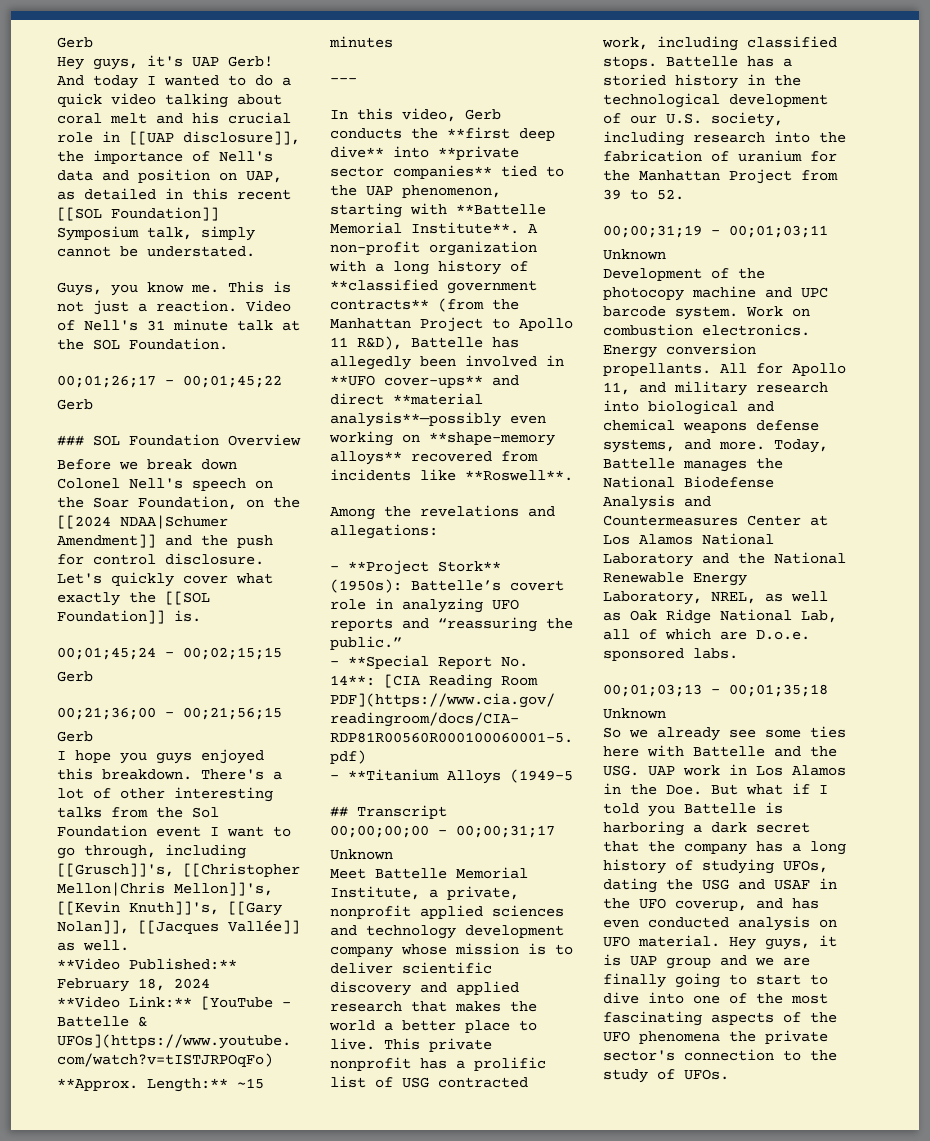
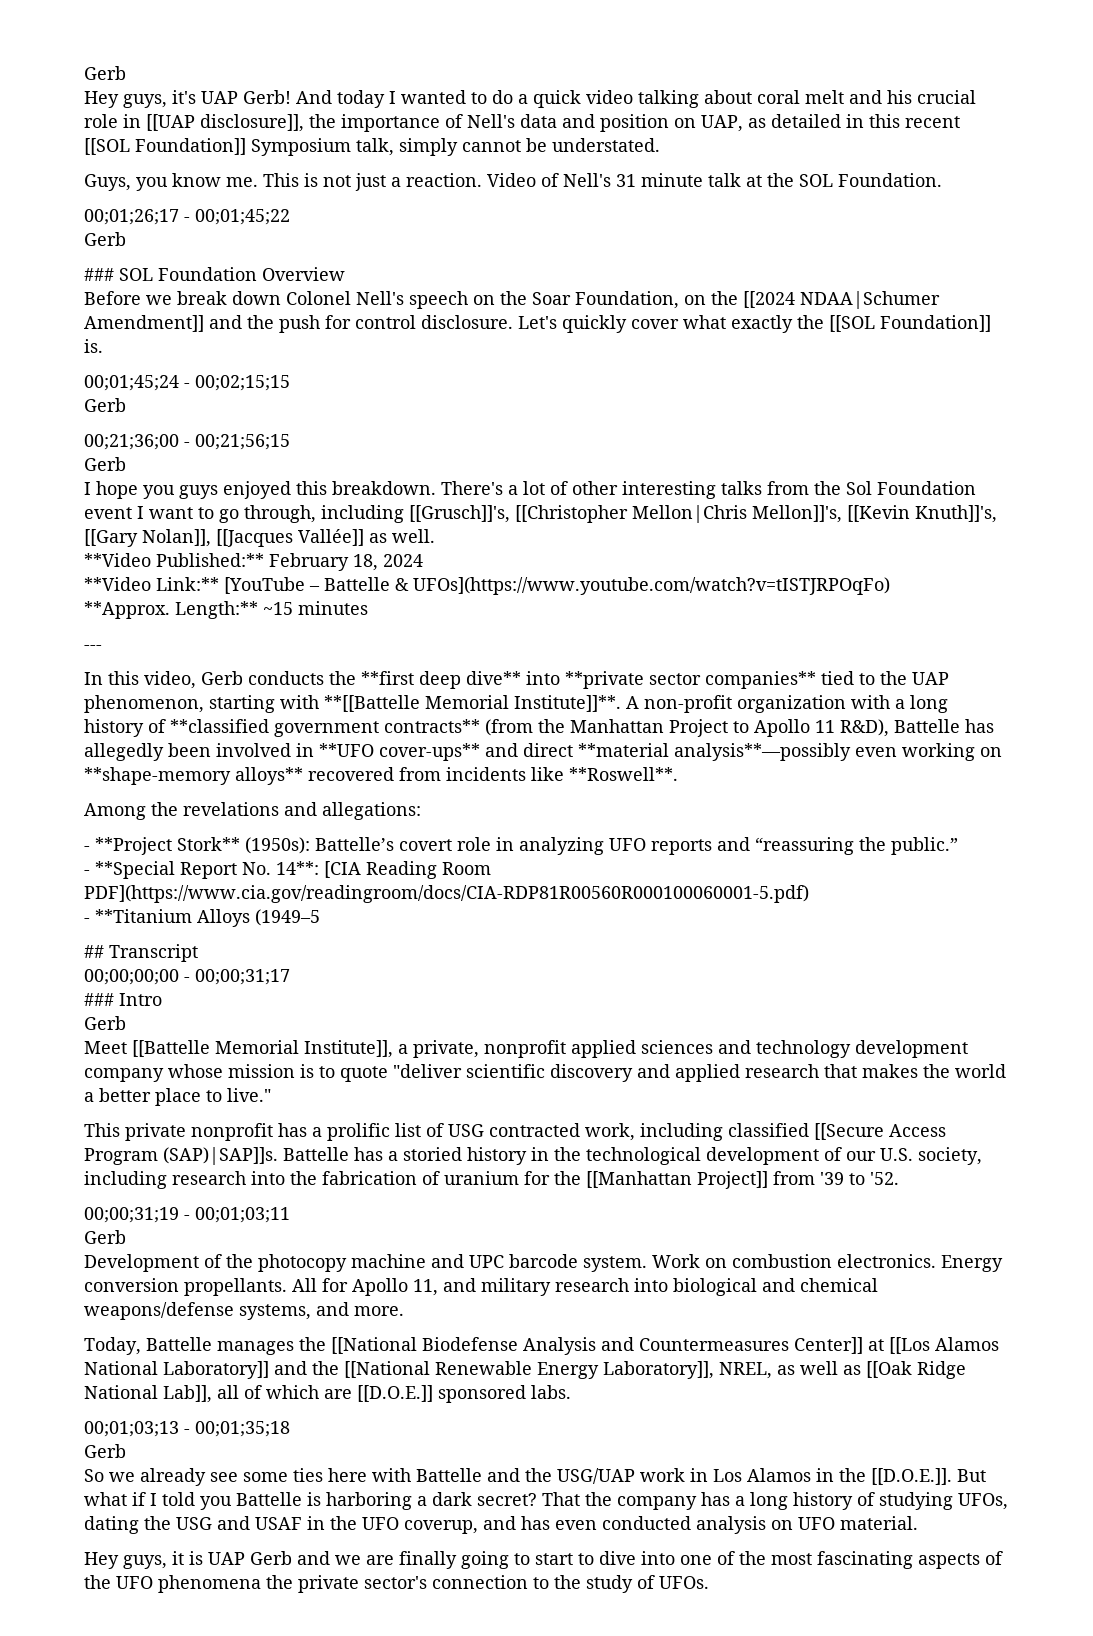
[456,204,546,215] [330,222,519,234] **Battelle Memorial Institute**. -> [324,695,621,712] **[[Battelle Memorial Institute]]**.
[330,849,393,860] [330,867,528,879] [330,886,420,900] Unknown // Meet Battelle Memorial Institute, -> [84,993,162,1006] [84,1016,126,1030] [84,1040,393,1058] ### Intro // Gerb // Meet [[Battelle Memorial Institute]],
[330,962,393,974] deliver -> [340,1064,462,1082] quote "deliver
[330,1038,375,1050] live. -> [227,1088,271,1102] live." //
[603,56,657,69] stops. -> [814,1123,946,1140] [84,1147,278,1165] [[Secure Access Program (SAP)|SAP]]s.
[639,169,838,184] [603,189,684,200] Manhattan Project from 39 to 52. -> [586,1171,899,1189] [[Manhattan Project]] from '39 to '52.
[603,249,666,260] Unknown -> [84,1230,126,1244] Gerb
[683,420,819,433] weapons defense -> [84,1302,234,1320] weapons/defense
(765, 445) none -> (404, 1311) //
[603,476,675,488] National -> [331,1337,417,1354] [[National
[747,515,828,526] [603,535,630,545] Center at Los -> [794,1337,930,1354] Center]] at [[Los
[603,552,846,567] Laboratory and the National -> [163,1361,430,1379] Laboratory]] and the [[National
[603,591,702,605] Laboratory, -> [603,1361,714,1379] Laboratory]],
[630,610,657,621] Oak -> [866,1361,912,1378] [[Oak
[801,610,837,623] Lab, -> [163,1385,212,1403] Lab]],
[756,630,810,640] D.o.e. -> [357,1385,433,1402] [[D.O.E.]]
[603,708,666,719] Unknown -> [84,1444,126,1458] Gerb
[603,765,675,776] USG. UAP -> [557,1468,635,1484] USG/UAP
[666,785,702,795] Doe. -> [871,1468,952,1485] [[D.O.E.]].
[756,822,810,833] [603,841,639,852] secret that -> [477,1492,580,1506] secret? That
(720, 941) none -> (918, 1523) //
[666,957,711,969] group -> [250,1551,292,1565] Gerb

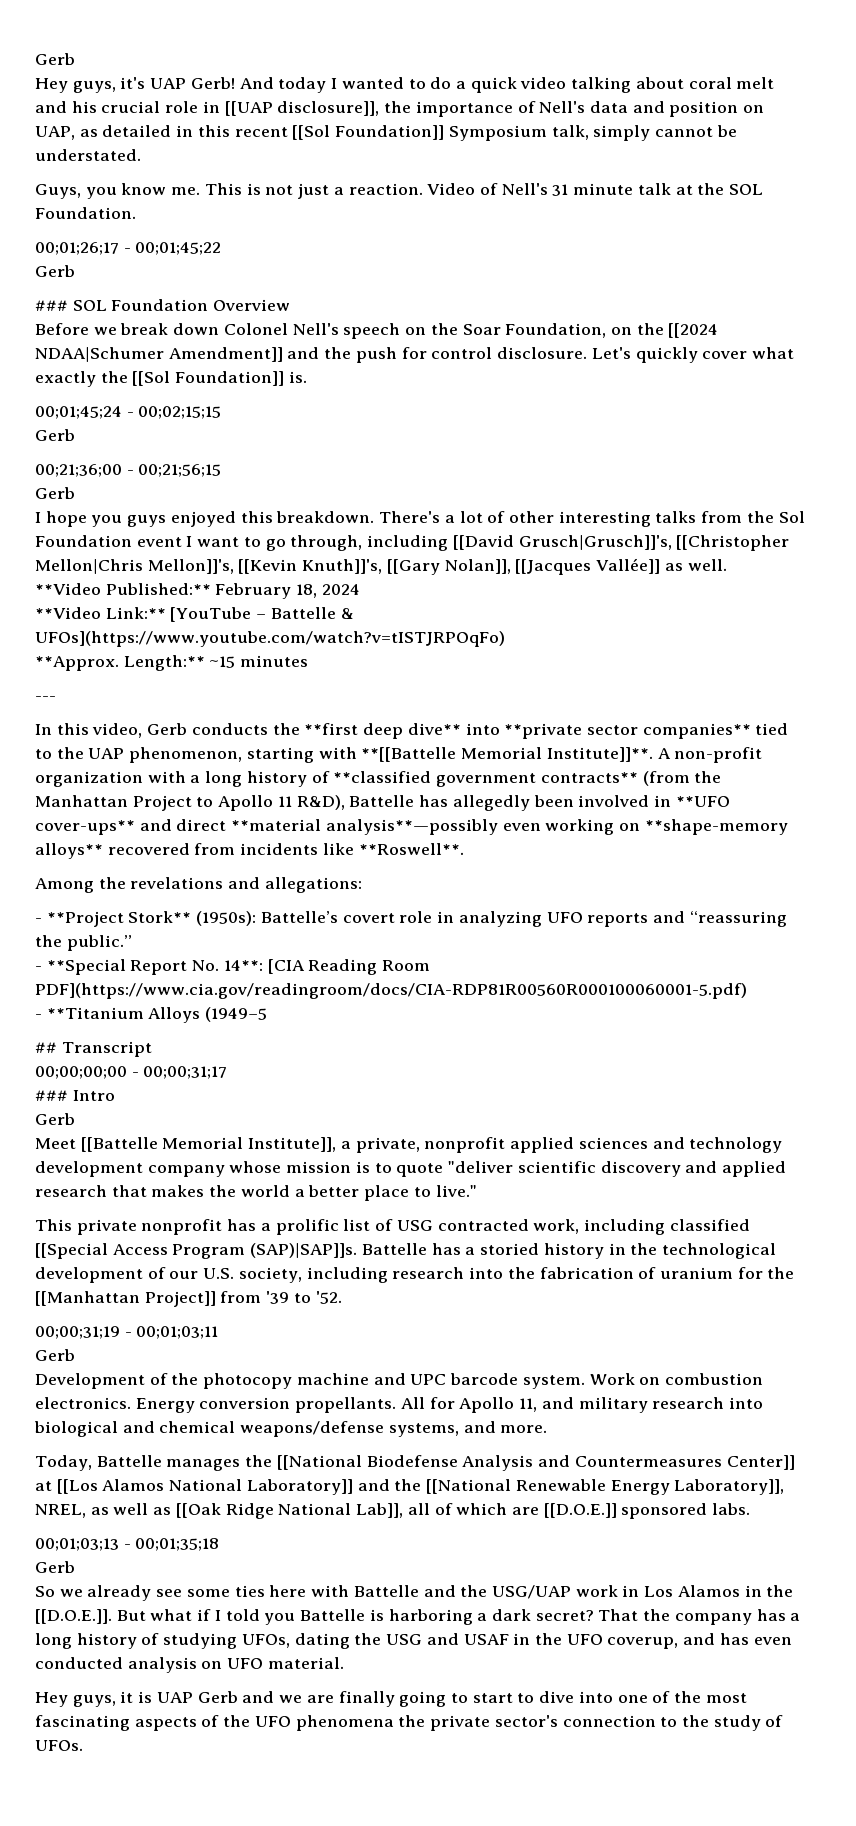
[84,138,130,155] [[SOL -> [292,125,331,140] [[Sol
[829,315,875,332] [[SOL -> [132,371,171,386] [[Sol
[409,505,510,523] [[Grusch]]'s, -> [452,535,672,550] [[David Grusch|Grusch]]'s,
[814,1123,884,1140] [[Secure -> [35,1243,108,1259] [[Special

